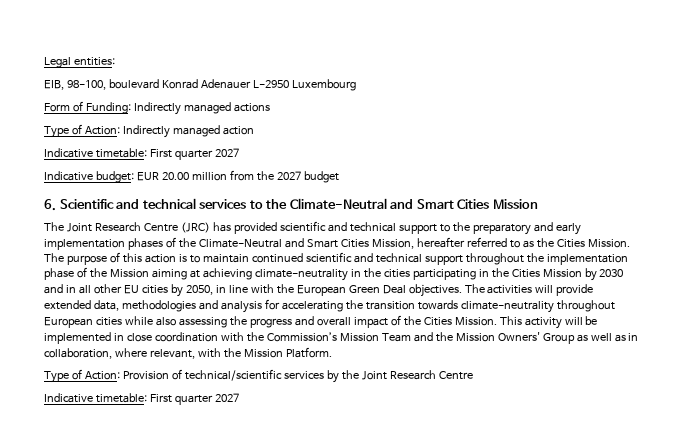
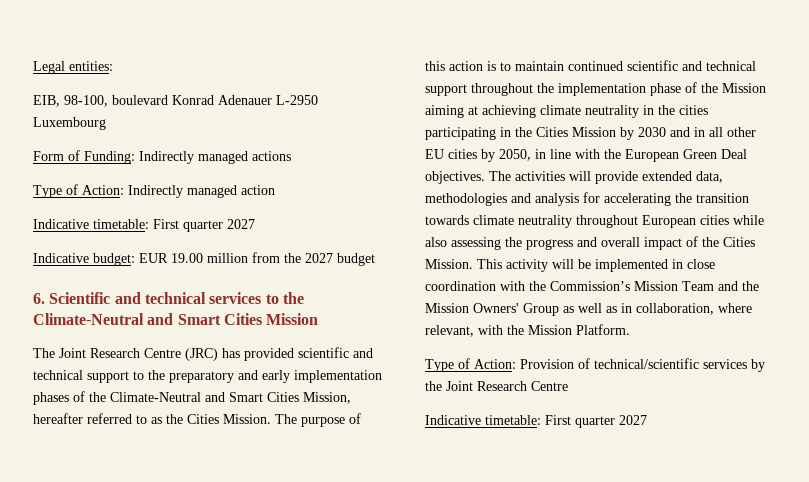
[161,172,189,180] 20.00 -> [171,253,203,263] 19.00
[254,269,348,281] climate-neutrality -> [540,105,639,118] climate neutrality
[460,301,554,313] climate-neutrality -> [473,215,572,228] climate neutrality

